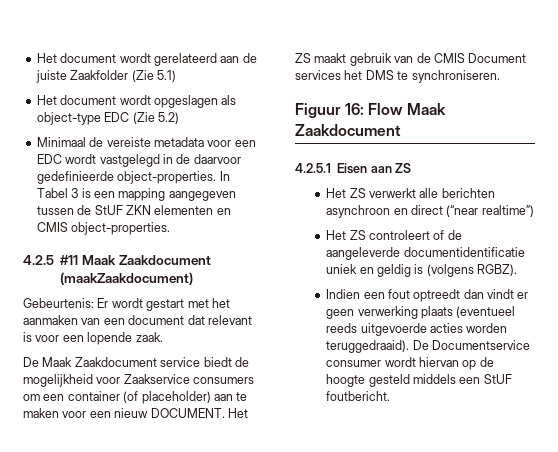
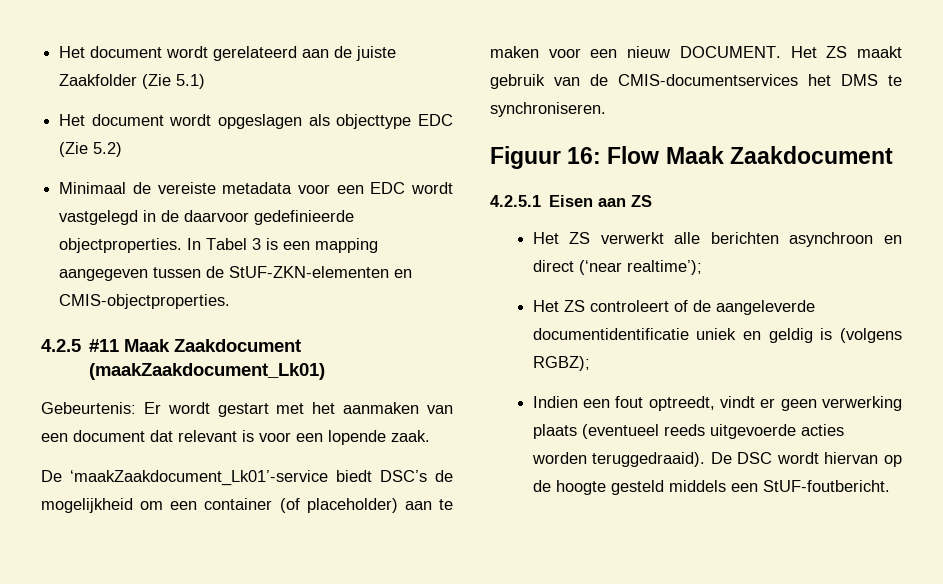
[36,112,101,125] object-type -> [336,114,412,129] objecttype
[117,171,217,184] object-properties. -> [59,238,183,253] objectproperties.
[94,205,231,215] [36,222,171,235] StUF ZKN elementen en CMIS object-properties. -> [229,266,413,278] [59,294,231,309] StUF-ZKN-elementen en CMIS-objectproperties.
[60,272,194,285] (maakZaakdocument) -> [89,363,326,380] (maakZaakdocument_Lk01)
[42,357,249,367] [23,374,255,387] Maak Zaakdocument service biedt de mogelijkheid voor Zaakservice consumers -> [70,470,453,486] [41,498,133,513] ‘maakZaakdocument_Lk01’-service biedt DSC’s de mogelijkheid
[433,53,527,63] [295,70,341,80] CMIS Document services -> [618,74,798,86] CMIS-documentservices
[446,205,534,217] (“near realtime”) -> [578,260,702,275] (‘near realtime’);
[477,264,518,276] RGBZ). -> [532,356,590,371] RGBZ);
[413,289,484,302] optreedt dan -> [648,396,715,411] optreedt,
[431,340,530,350] [326,360,382,367] Documentservice consumer -> [737,452,773,464] DSC
[483,374,512,384] [326,391,391,401] StUF foutbericht. -> [762,480,890,492] StUF-foutbericht.

